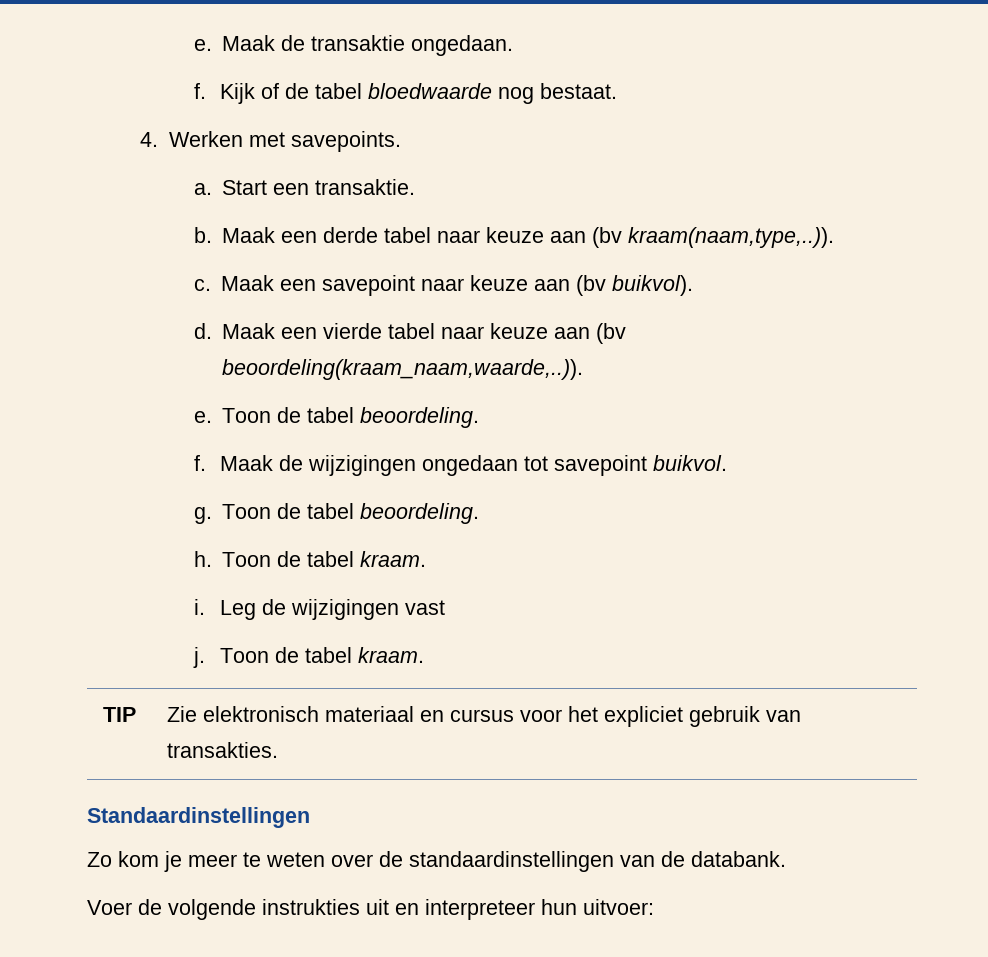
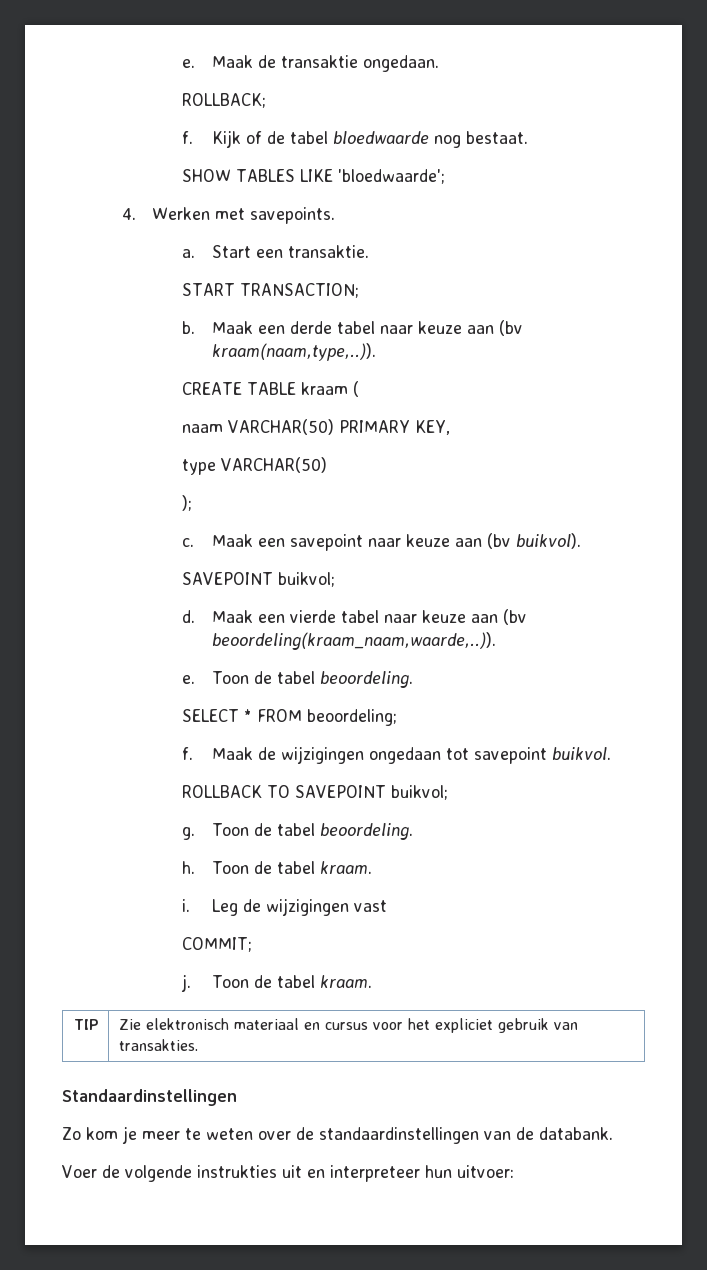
(514, 45) none -> [181,93,266,108] // ROLLBACK;
(618, 91) none -> [181,169,445,184] // SHOW TABLES LIKE 'bloedwaarde';
(416, 187) none -> [181,283,359,298] // START TRANSACTION;
(835, 237) none -> [181,381,359,397] [181,419,450,435] [181,457,327,475] [181,495,192,511] // CREATE TABLE kraam ( // naam VARCHAR(50) PRIMARY KEY, // type VARCHAR(50) // );
(694, 285) none -> [181,572,335,587] // SAVEPOINT buikvol;
(480, 417) none -> [181,709,397,726] // SELECT * FROM beoordeling;
(728, 463) none -> [181,785,448,800] // ROLLBACK TO SAVEPOINT buikvol;
(446, 607) none -> [181,937,252,952] // COMMIT;

